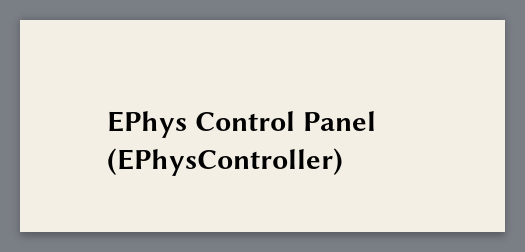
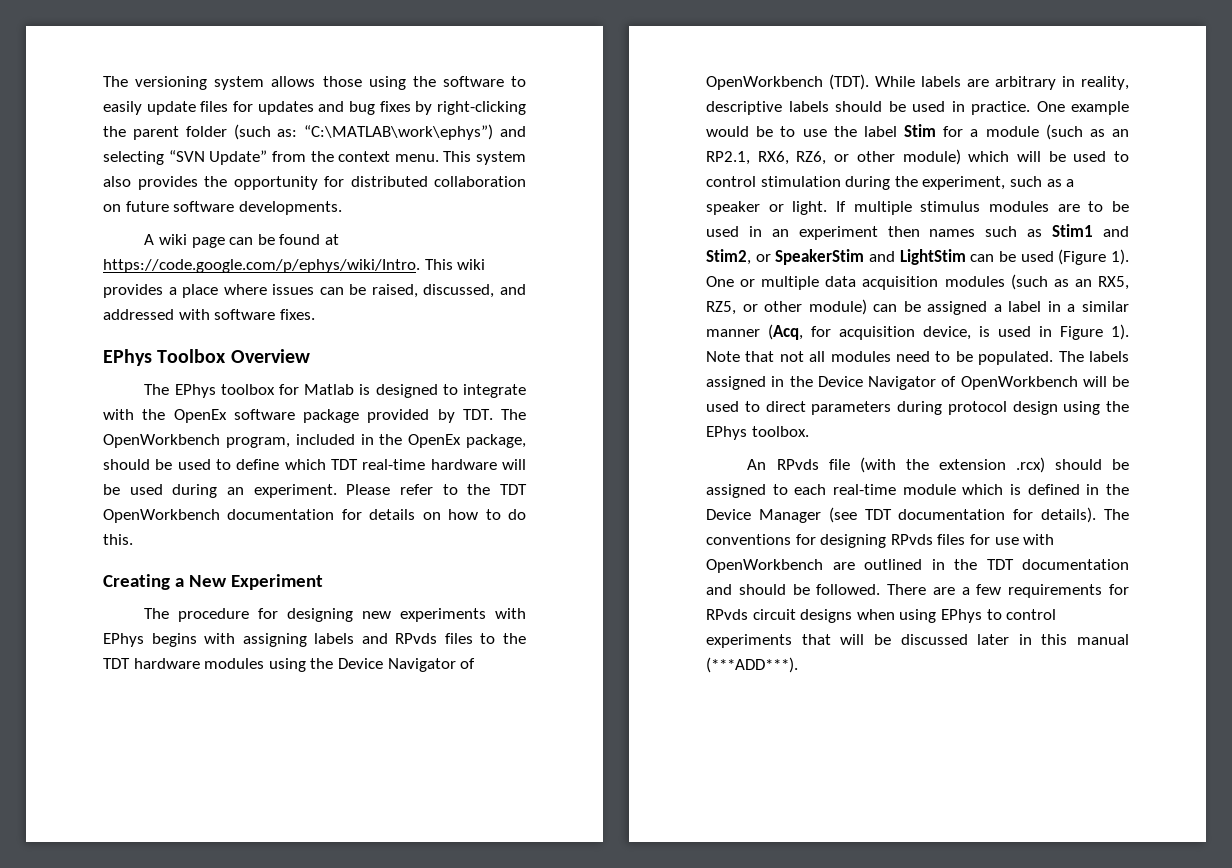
[107,111,376,138] [107,148,343,176] EPhys Control Panel (EPhysController) -> [103,76,526,90] [103,101,526,115] [103,124,526,140] [103,150,526,165] [103,176,526,190] [103,201,342,215] [144,234,339,248] [103,259,486,273] [103,284,526,298] [103,309,315,320] [103,349,310,366] [144,384,526,398] [103,409,526,423] [103,434,526,448] [103,459,526,470] [103,484,527,498] [103,509,527,523] [103,534,133,545] [103,574,323,590] [144,608,526,622] [103,633,526,647] [103,658,476,672] [706,74,1129,90] [706,101,1129,115] [706,124,1129,140] [706,149,1129,165] [706,176,1075,190] [706,201,1129,215] [706,224,1129,240] [706,249,1129,265] [706,274,1129,290] [706,299,1129,315] [706,324,1129,340] [706,351,1129,365] [706,376,1129,390] [706,401,1129,415] [706,426,809,440] [747,457,1129,473] [706,484,1129,498] [706,507,1129,523] [706,534,1055,548] [706,559,1129,573] [706,584,1129,598] [706,609,1057,623] [706,634,1129,648] [706,657,798,673] The versioning system allows those using the software to easily update files for updates and bug fixes by right-clicking the parent folder (such as: “C:\MATLAB\work\ephys”) and selecting “SVN Update” from the context menu. This system also provides the opportunity for distributed collaboration on future software developments. // A wiki page can be found at https://code.google.com/p/ephys/wiki/Intro. This wiki provides a place where issues can be raised, discussed, and addressed with software fixes. // EPhys Toolbox Overview // The EPhys toolbox for Matlab is designed to integrate with the OpenEx software package provided by TDT. The OpenWorkbench program, included in the OpenEx package, should be used to define which TDT real-time hardware will be used during an experiment. Please refer to the TDT OpenWorkbench documentation for details on how to do this. // Creating a New Experiment // The procedure for designing new experiments with EPhys begins with assigning labels and RPvds files to the TDT hardware modules using the Device Navigator of OpenWorkbench (TDT). While labels are arbitrary in reality, descriptive labels should be used in practice. One example would be to use the label Stim for a module (such as an RP2.1, RX6, RZ6, or other module) which will be used to control stimulation during the experiment, such as a speaker or light. If multiple stimulus modules are to be used in an experiment then names such as Stim1 and Stim2, or SpeakerStim and LightStim can be used (Figure 1). One or multiple data acquisition modules (such as an RX5, RZ5, or other module) can be assigned a label in a similar manner (Acq, for acquisition device, is used in Figure 1). Note that not all modules need to be populated. The labels assigned in the Device Navigator of OpenWorkbench will be used to direct parameters during protocol design using the EPhys toolbox. // An RPvds file (with the extension .rcx) should be assigned to each real-time module which is defined in the Device Manager (see TDT documentation for details). The conventions for designing RPvds files for use with OpenWorkbench are outlined in the TDT documentation and should be followed. There are a few requirements for RPvds circuit designs when using EPhys to control experiments that will be discussed later in this manual (***ADD***).

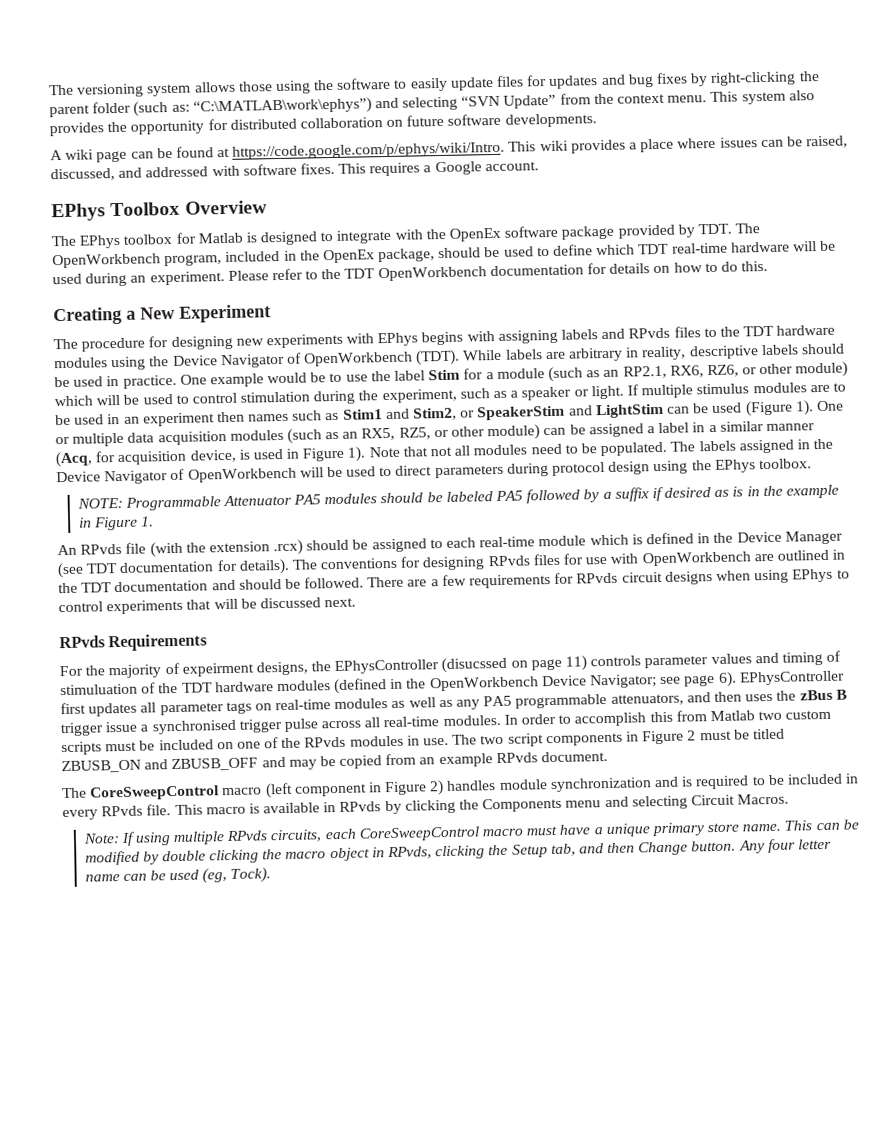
(315, 314) none -> [338,161,539,177] This requires a Google account.
(809, 431) none -> [76,484,840,511] [78,516,154,531] // NOTE: Programmable Attenuator PA5 modules should be labeled PA5 followed by a suffix if desired as is in the example in Figure 1.
[977,634,1129,645] [706,657,798,673] later in this manual (***ADD***). -> [324,597,357,608] [59,633,209,652] [59,650,842,679] [60,670,845,696] [60,689,847,717] [60,709,832,737] [61,728,785,756] [61,750,609,774] [62,773,860,801] [62,793,790,821] [82,819,859,847] [84,838,833,866] [84,867,272,884] next. // RPvds Requirements // For the majority of expeirment designs, the EPhysController (disucssed on page 11) controls parameter values and timing of stimuluation of the TDT hardware modules (defined in the OpenWorkbench Device Navigator; see page 6). EPhysController first updates all parameter tags on real-time modules as well as any PA5 programmable attenuators, and then uses the zBus B trigger issue a synchronised trigger pulse across all real-time modules. In order to accomplish this from Matlab two custom scripts must be included on one of the RPvds modules in use. The two script components in Figure 2 must be titled ZBUSB_ON and ZBUSB_OFF and may be copied from an example RPvds document. // The CoreSweepControl macro (left component in Figure 2) handles module synchronization and is required to be included in every RPvds file. This macro is available in RPvds by clicking the Components menu and selecting Circuit Macros. // Note: If using multiple RPvds circuits, each CoreSweepControl macro must have a unique primary store name. This can be modified by double clicking the macro object in RPvds, clicking the Setup tab, and then Change button. Any four letter name can be used (eg, Tock).

